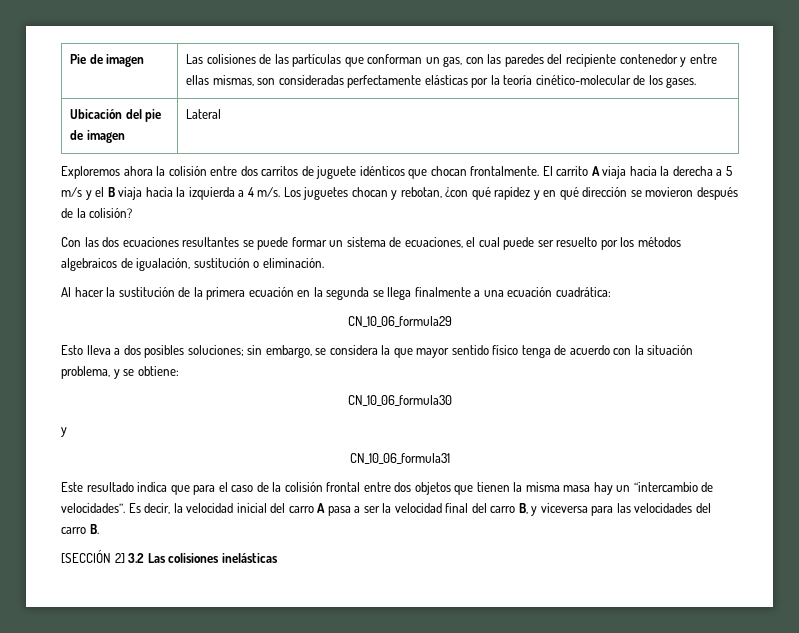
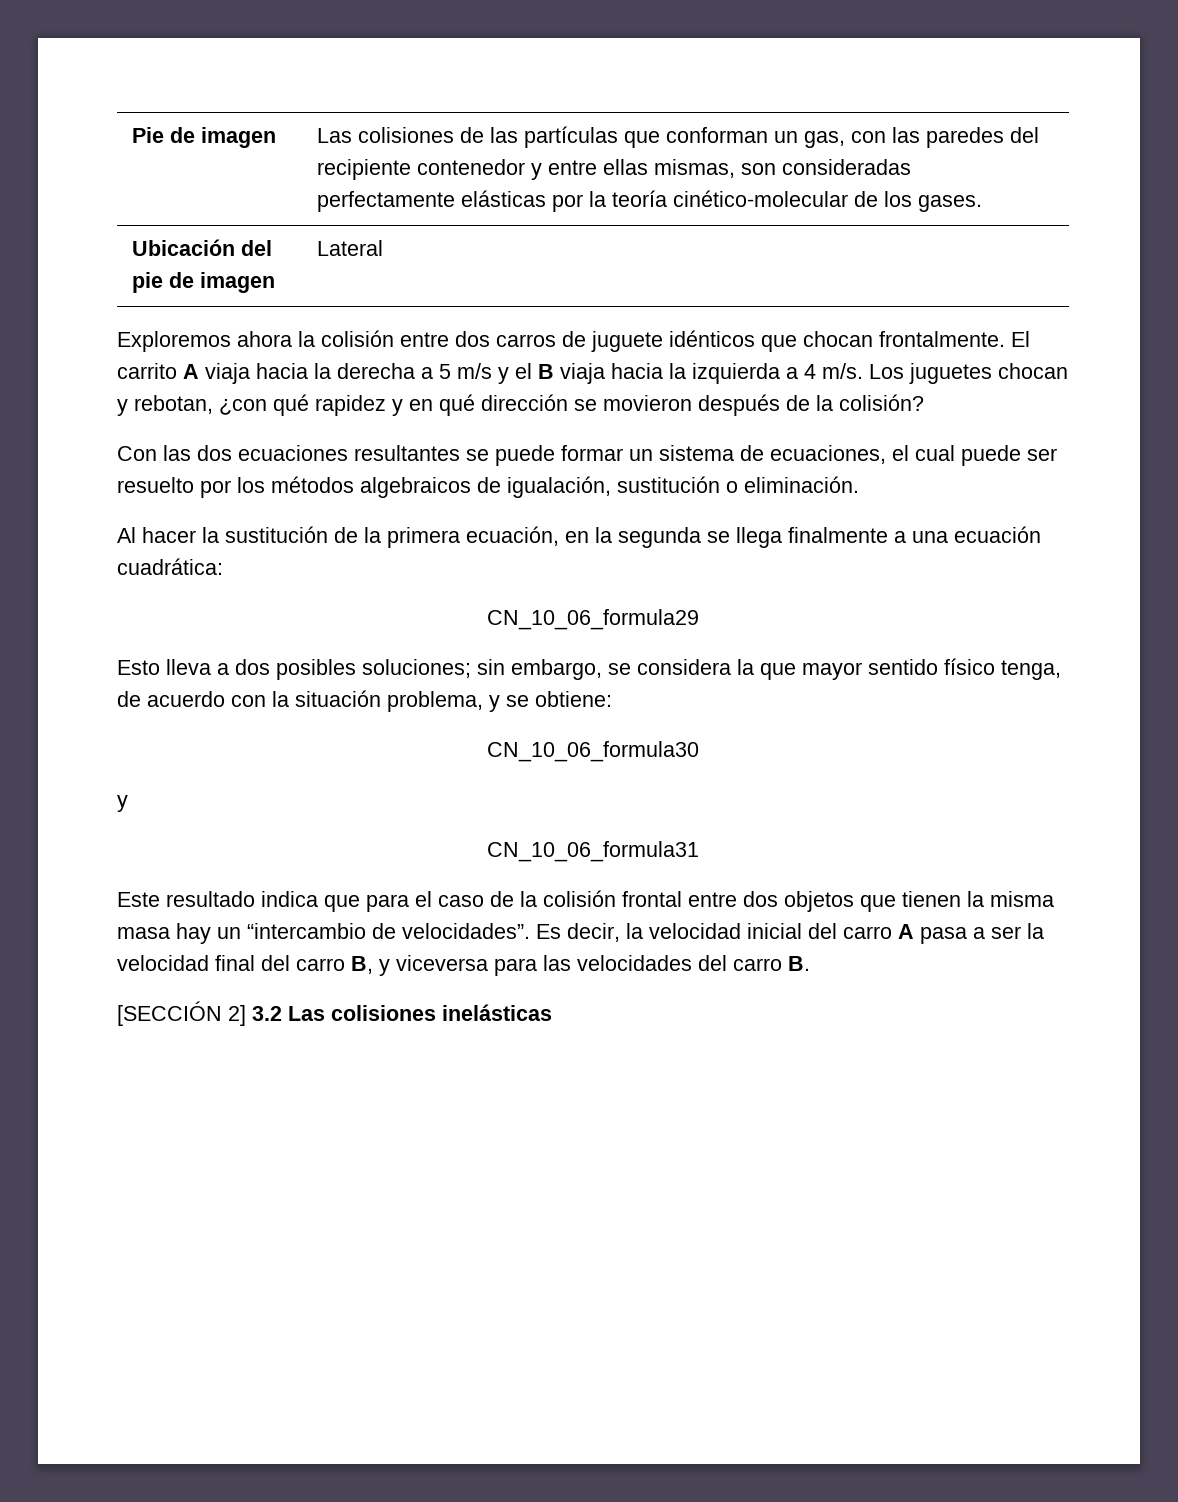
[261,166,299,176] carritos -> [496,334,556,347] carros
[248,287,294,297] ecuación -> [466,526,559,546] ecuación,
[521,345,551,358] tenga -> [1001,660,1061,680] tenga,

